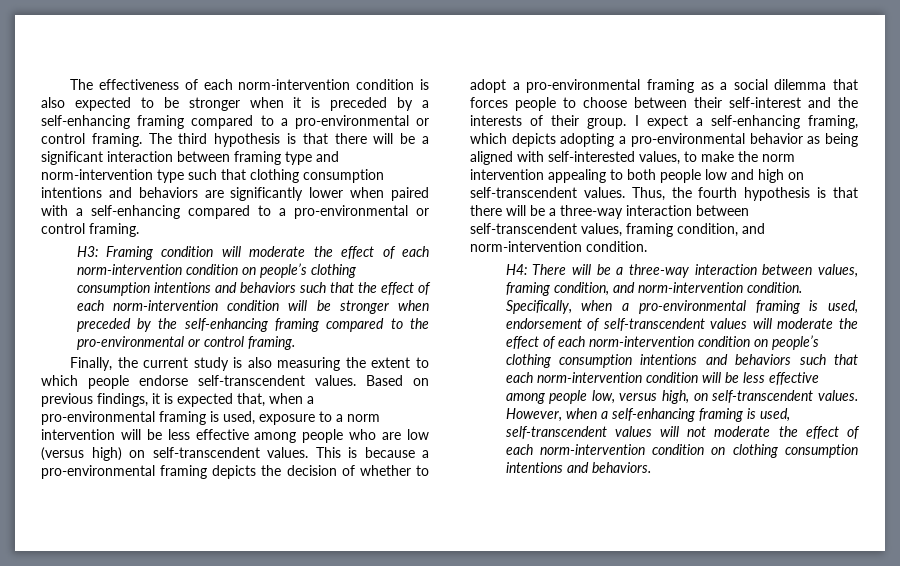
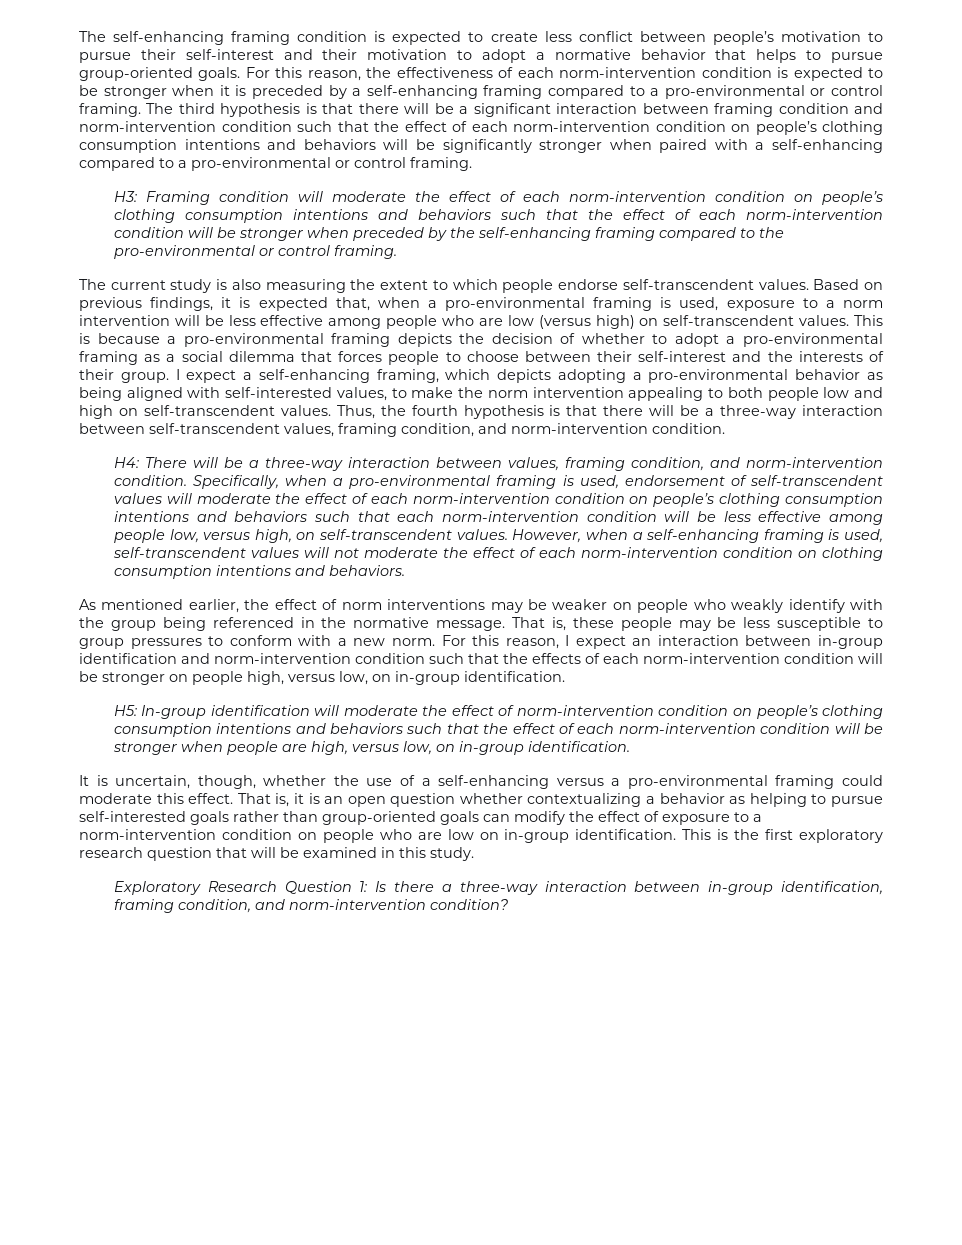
[70,79,94,90] The -> [79,31,884,45] [79,49,883,63] [79,67,392,81] The self-enhancing framing condition is expected to create less conflict between people’s motivation to pursue their self-interest and their motivation to adopt a normative behavior that helps to pursue group-oriented goals. For this reason, the
[41,97,65,108] also -> (789, 72) none
[285,151,339,165] [41,169,384,183] [41,187,344,201] type and norm-intervention type such that clothing consumption intentions and behaviors are significantly lower -> [778,103,883,114] [79,121,883,135] [79,139,603,153] condition and norm-intervention condition such that the effect of each norm-intervention condition on people’s clothing consumption intentions and behaviors will be significantly stronger
[70,357,138,371] Finally, the -> [79,279,106,290] The
(651, 467) none -> [79,599,883,613] [79,617,883,631] [79,635,883,649] [79,653,883,664] [79,671,565,685] [113,705,883,719] [113,723,883,737] [112,741,630,755] [79,775,883,789] [79,793,884,807] [79,811,762,825] [79,829,884,843] [79,847,474,861] [113,881,884,895] [113,899,508,913] // As mentioned earlier, the effect of norm interventions may be weaker on people who weakly identify with the group being referenced in the normative message. That is, these people may be less susceptible to group pressures to conform with a new norm. For this reason, I expect an interaction between in-group identification and norm-intervention condition such that the effects of each norm-intervention condition will be stronger on people high, versus low, on in-group identification. // H5: In-group identification will moderate the effect of norm-intervention condition on people’s clothing consumption intentions and behaviors such that the effect of each norm-intervention condition will be stronger when people are high, versus low, on in-group identification. // It is uncertain, though, whether the use of a self-enhancing versus a pro-environmental framing could moderate this effect. That is, it is an open question whether contextualizing a behavior as helping to pursue self-interested goals rather than group-oriented goals can modify the effect of exposure to a norm-intervention condition on people who are low on in-group identification. This is the first exploratory research question that will be examined in this study. // Exploratory Research Question 1: Is there a three-way interaction between in-group identification, framing condition, and norm-intervention condition?

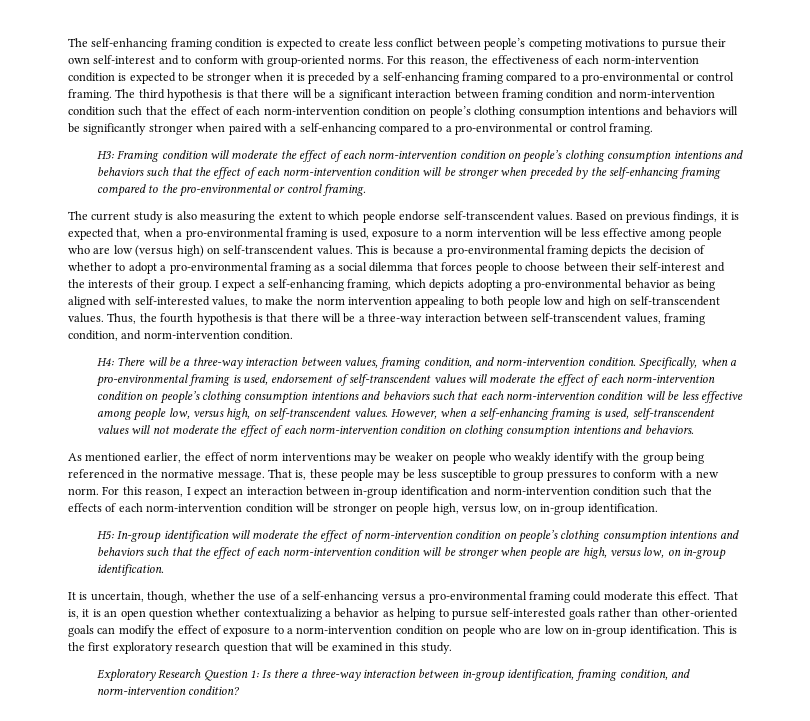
[780,31,861,42] motivation -> [528,39,645,50] competing motivations
[185,49,883,63] [79,67,241,81] self-interest and their motivation to adopt a normative behavior that helps to pursue group-oriented goals. -> [68,55,384,67] own self-interest and to conform with group-oriented norms.
[322,811,436,825] group-oriented -> [661,608,738,618] other-oriented

